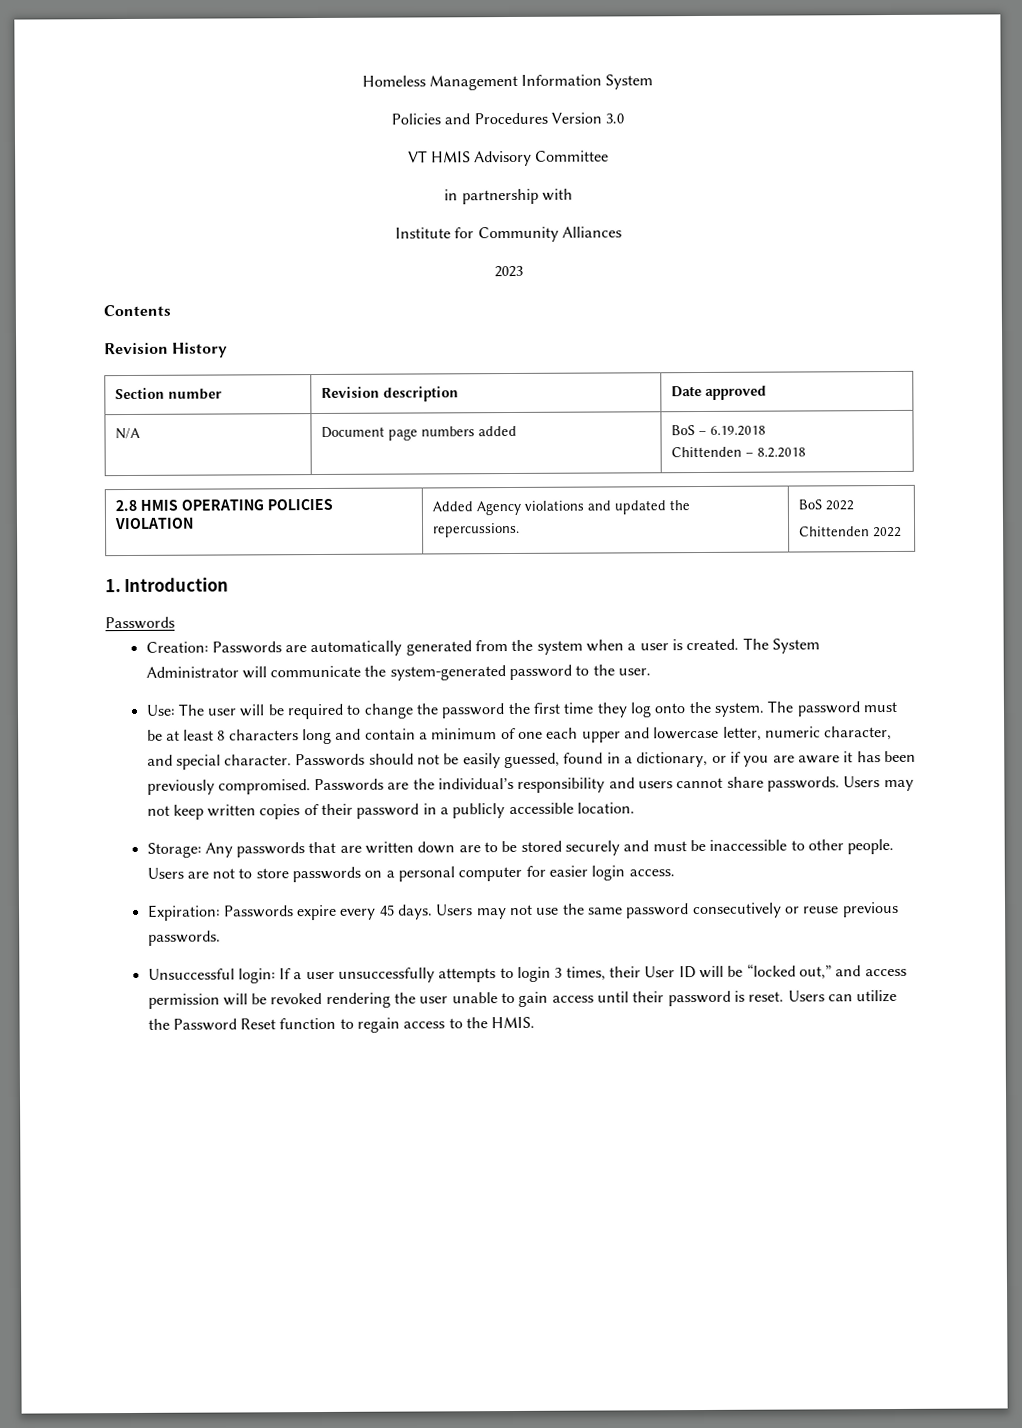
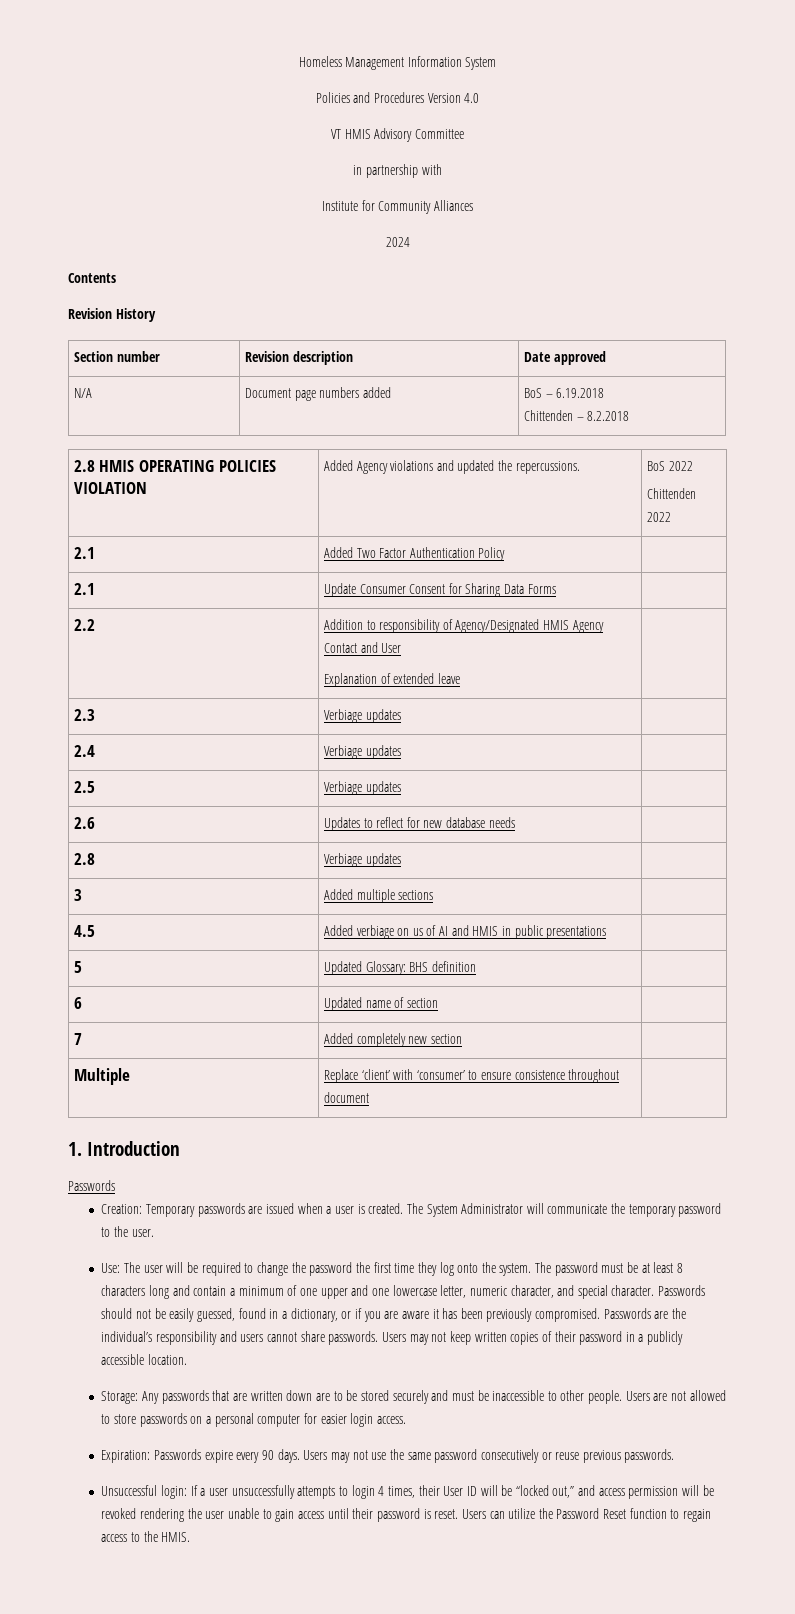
[605,113,625,124] 3.0 -> [464,93,480,103] 4.0
[494,265,523,278] 2023 -> [385,237,410,247] 2024
[105,577,230,593] [105,616,175,630] [145,639,583,657] // 1. Introduction // Passwords // Creation: Passwords are automatically generated from the system -> [73,547,95,559] [323,547,506,561] [73,583,95,595] [323,583,556,597] [73,619,95,631] [323,619,604,633] [323,642,402,653] [323,673,460,687] [73,709,95,721] [323,709,401,723] [73,745,95,757] [323,745,401,759] [73,781,95,793] [323,781,401,795] [73,817,95,829] [323,817,515,831] [73,853,95,865] [323,853,401,867] [73,889,82,901] [323,889,434,903] [73,925,95,937] [323,925,607,939] [73,961,82,973] [323,961,476,975] [73,997,82,1009] [323,997,438,1011] [73,1033,82,1045] [323,1033,462,1047] [73,1068,130,1085] [323,1069,620,1083] [323,1092,369,1103] [68,1141,181,1156] [68,1180,115,1191] [101,1203,295,1217] // 2.1 | Added Two Factor Authentication Policy | // 2.1 | Update Consumer Consent for Sharing Data Forms | // 2.2 | Addition to responsibility of Agency/Designated HMIS Agency Contact and User // Explanation of extended leave | // 2.3 | Verbiage updates | // 2.4 | Verbiage updates | // 2.5 | Verbiage updates | // 2.6 | Updates to reflect for new database needs | // 2.8 | Verbiage updates | // 3 | Added multiple sections | // 4.5 | Added verbiage on us of AI and HMIS in public presentations | // 5 | Updated Glossary: BHS definition | // 6 | Updated name of section | // 7 | Added completely new section | // Multiple | Replace ‘client’ with ‘consumer’ to ensure consistence throughout document | // 1. Introduction // Passwords // Creation: Temporary passwords are issued
[389,665,506,681] system-generated -> [628,1204,676,1217] temporary
[546,727,579,739] each -> (317, 1292) none
(650, 733) none -> [371,1288,389,1296] one
(236, 873) none -> [689,1390,726,1401] allowed
[378,904,395,916] 45 -> [262,1450,275,1460] 90
[554,967,563,978] 3 -> [378,1486,385,1496] 4

